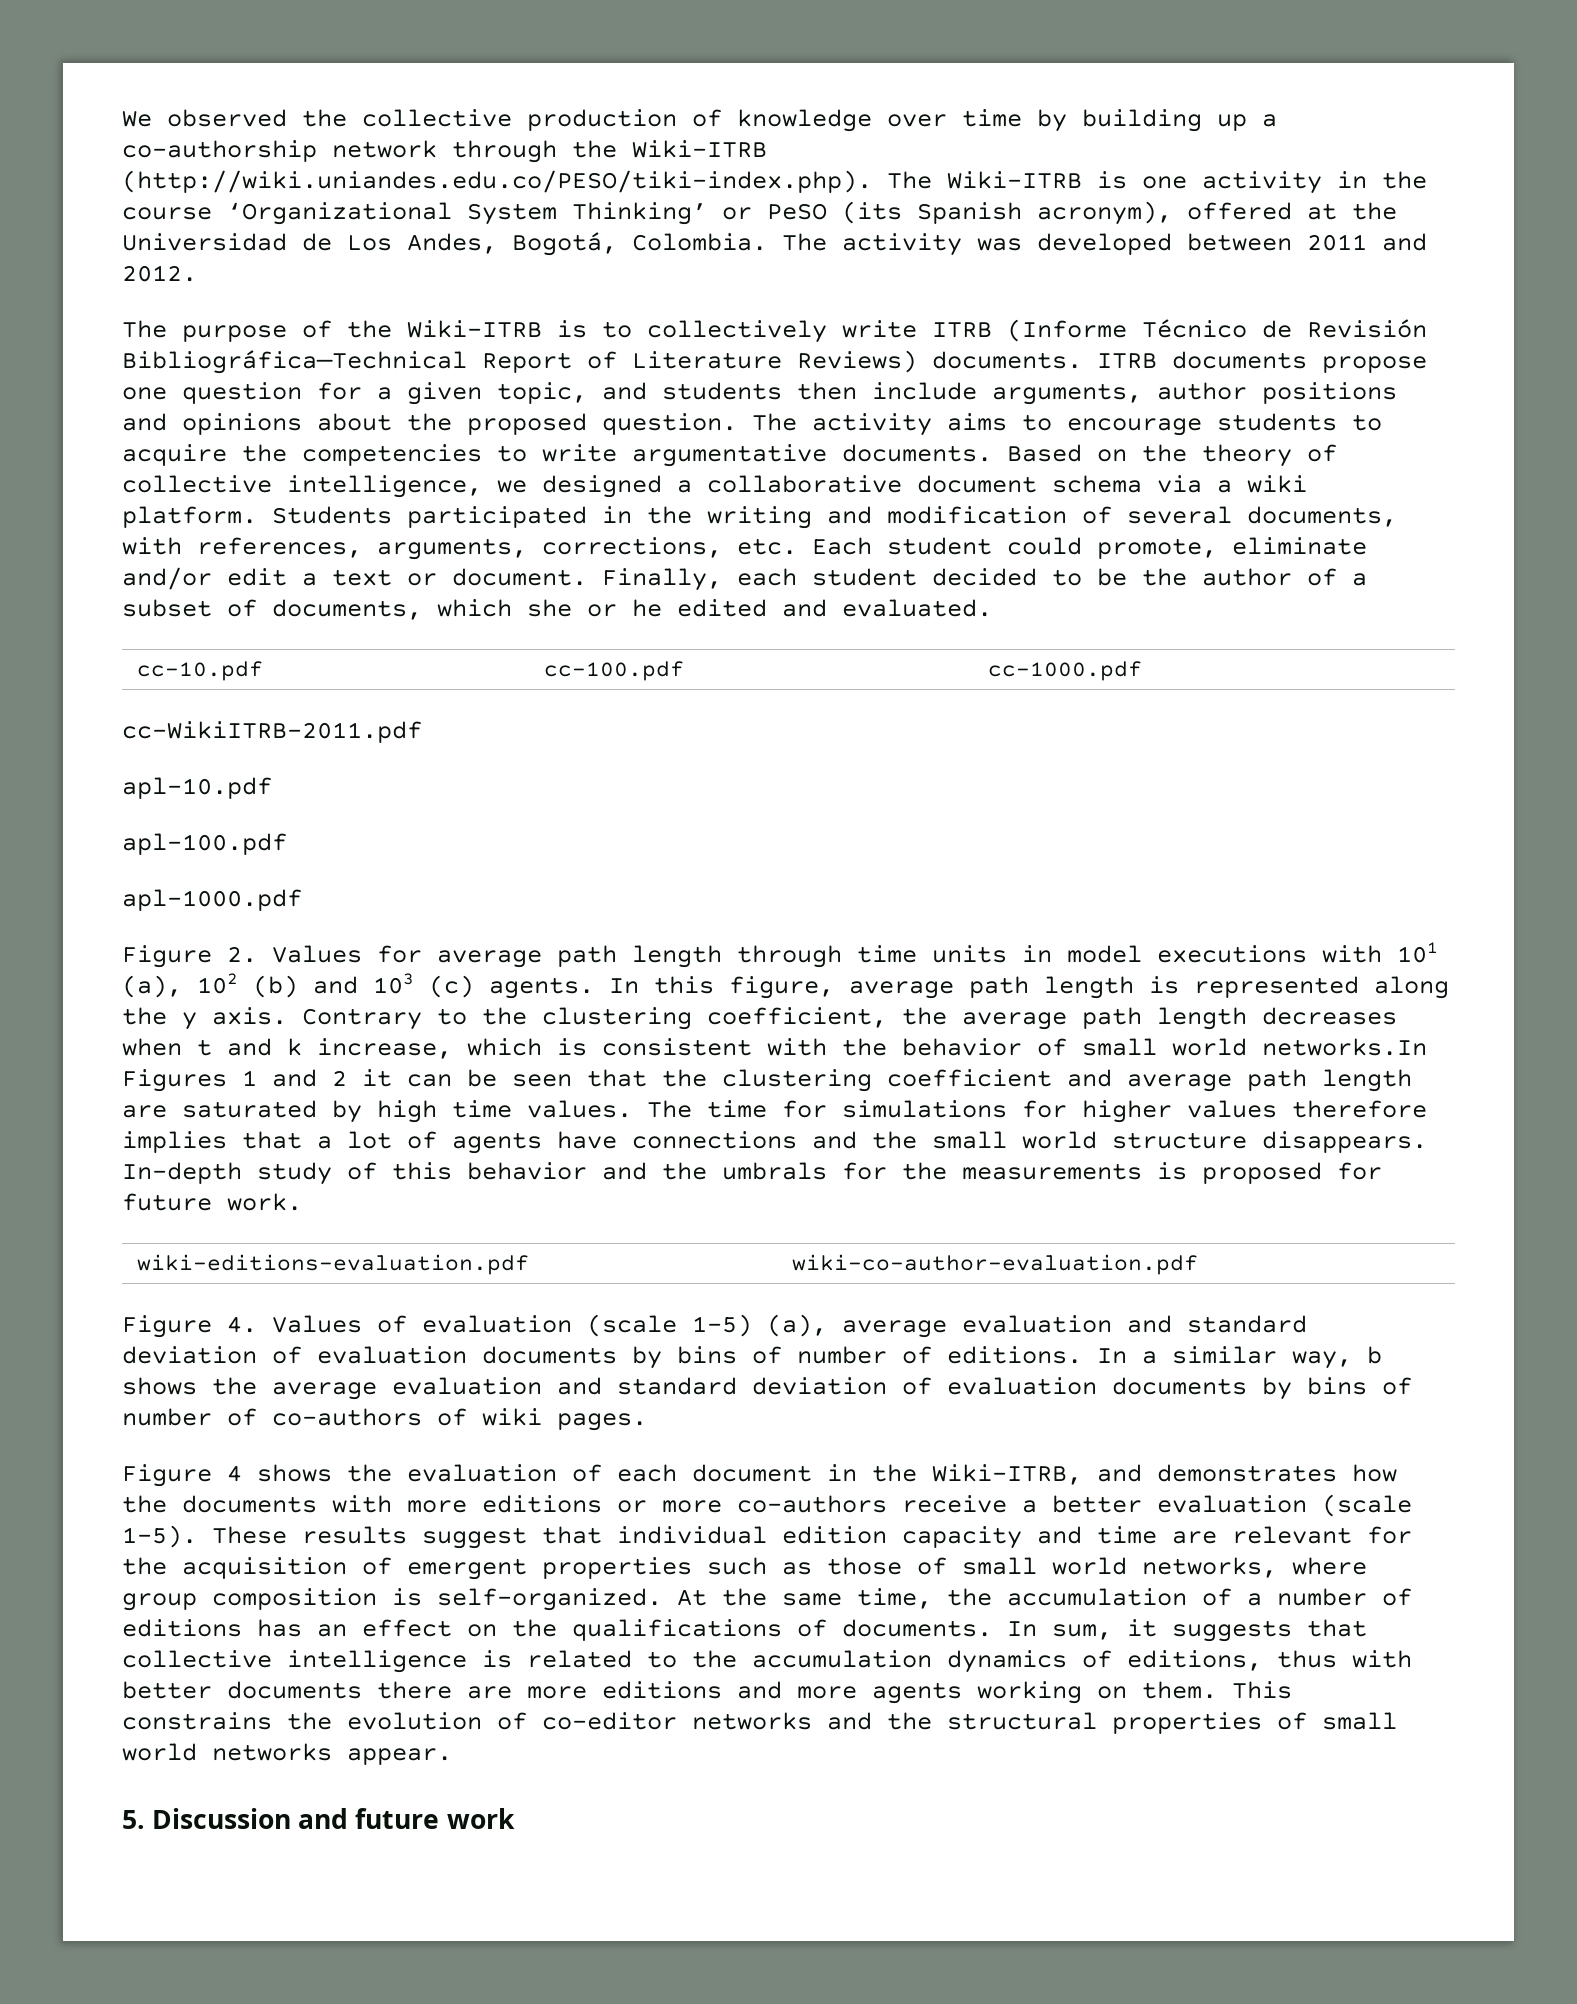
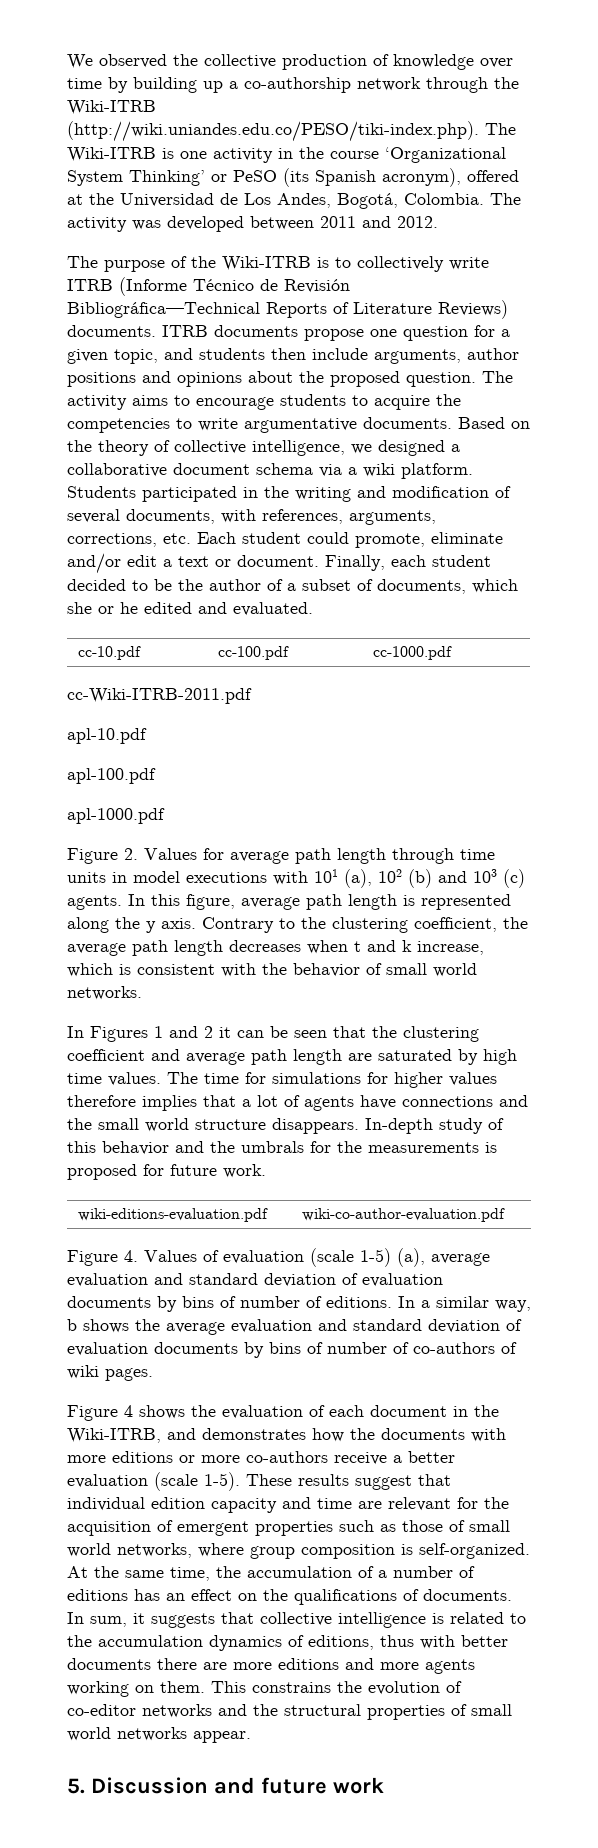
[482,352,572,373] Report -> [266,302,327,318] Reports
[122,721,422,743] cc-WikiITRB-2011.pdf -> [67,688,252,704] cc-Wiki-ITRB-2011.pdf
[1262,1038,1427,1056] networks.In -> [67,986,142,1000] [67,1026,84,1038] networks. // In

